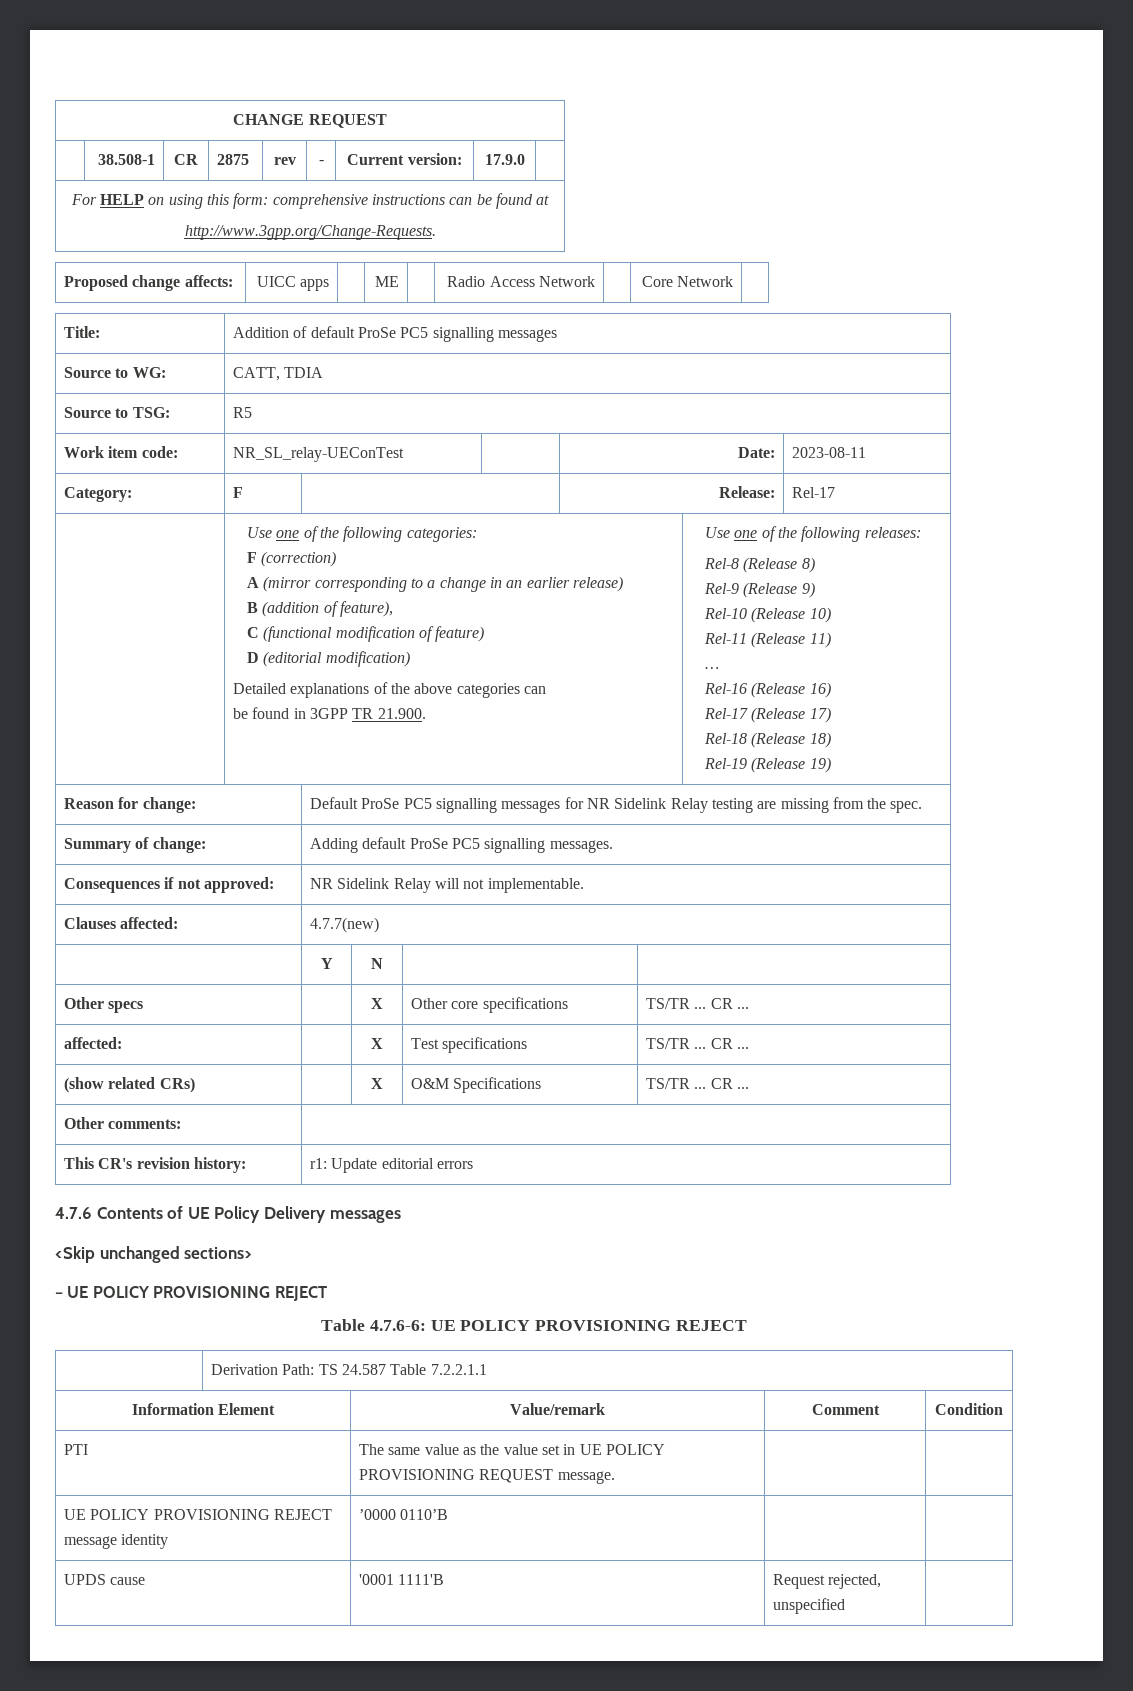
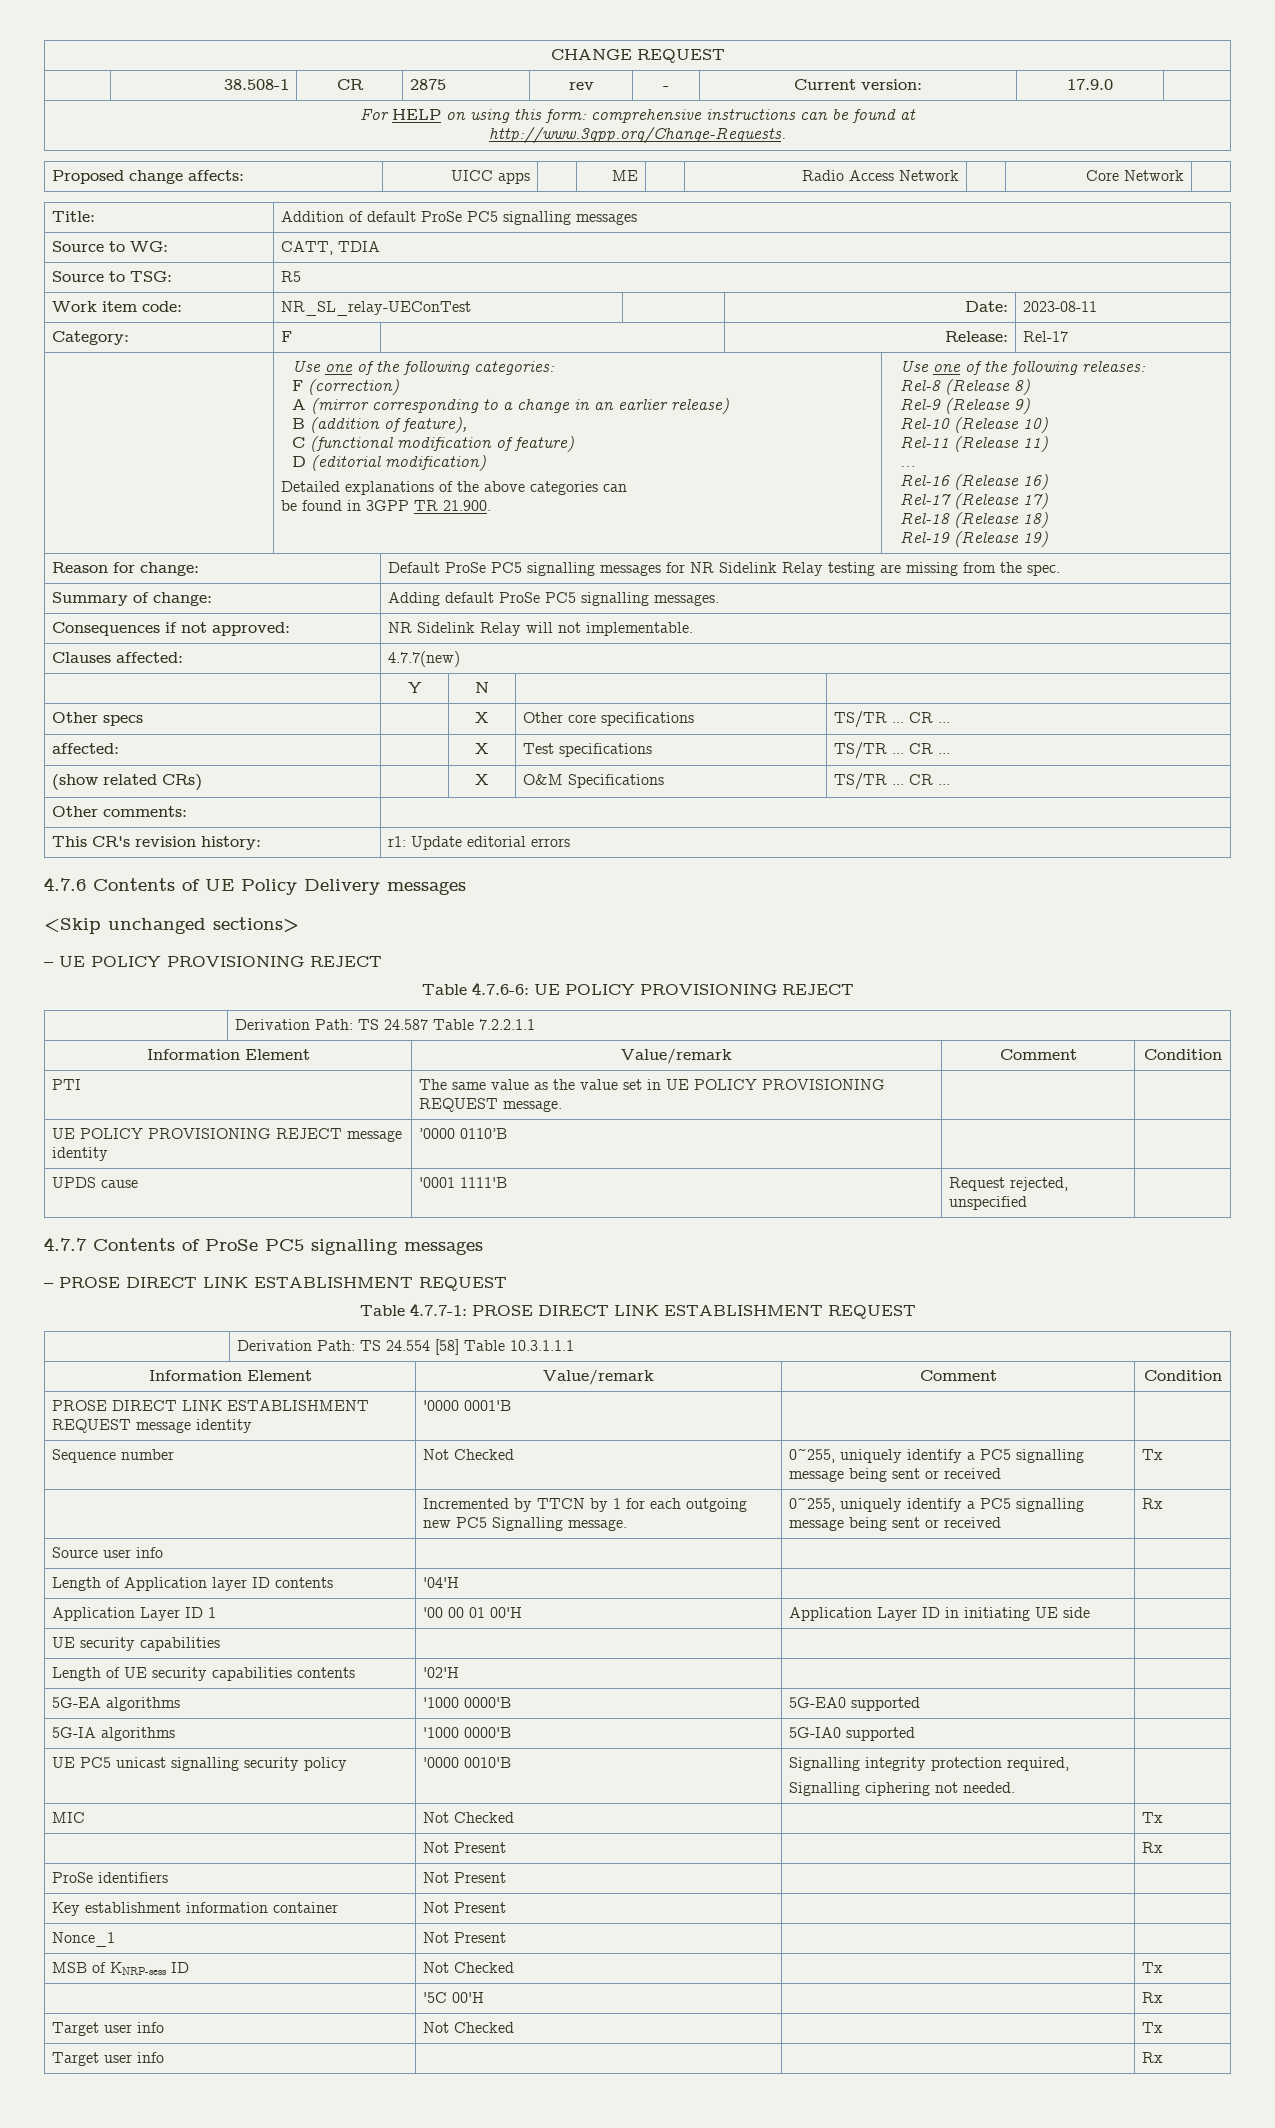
(845, 1606) none -> [44,1237,483,1255] [44,1277,507,1291] [359,1303,916,1319] [237,1339,575,1355] [148,1370,312,1381] [543,1369,654,1385] [919,1370,997,1381] [1143,1370,1222,1381] [52,1400,370,1411] [52,1419,253,1433] [423,1400,512,1411] [52,1449,175,1463] [423,1449,515,1460] [789,1448,1085,1463] [789,1468,1002,1482] [1142,1449,1164,1460] [423,1498,748,1512] [423,1517,628,1531] [789,1497,1085,1512] [789,1517,1002,1531] [1142,1498,1164,1509] [52,1547,164,1558] [52,1577,334,1591] [423,1577,460,1588] [52,1607,217,1621] [423,1607,523,1618] [789,1607,1091,1621] [52,1637,221,1651] [52,1667,356,1681] [423,1667,460,1678] [52,1697,181,1711] [423,1697,512,1708] [789,1697,921,1711] [52,1727,176,1741] [423,1727,512,1738] [789,1727,916,1741] [52,1757,348,1771] [423,1757,512,1768] [789,1757,1070,1771] [789,1782,1016,1796] [52,1812,86,1823] [423,1812,515,1823] [1142,1812,1164,1823] [423,1842,507,1853] [1142,1842,1164,1853] [52,1872,169,1883] [423,1872,507,1883] [52,1902,339,1916] [423,1902,507,1913] [52,1932,116,1947] [423,1932,507,1943] [52,1962,190,1975] [423,1962,515,1973] [1142,1962,1164,1973] [423,1992,485,2003] [1142,1992,1164,2003] [52,2022,165,2036] [423,2022,515,2033] [1142,2022,1164,2033] [52,2052,165,2066] [1142,2052,1164,2063] // 4.7.7 Contents of ProSe PC5 signalling messages // – PROSE DIRECT LINK ESTABLISHMENT REQUEST // Table 4.7.7-1: PROSE DIRECT LINK ESTABLISHMENT REQUEST // | Derivation Path: TS 24.554 [58] Table 10.3.1.1.1 // Information Element | Value/remark | Comment | Condition // PROSE DIRECT LINK ESTABLISHMENT REQUEST message identity | '0000 0001'B | | // Sequence number | Not Checked | 0~255, uniquely identify a PC5 signalling message being sent or received | Tx // | Incremented by TTCN by 1 for each outgoing new PC5 Signalling message. | 0~255, uniquely identify a PC5 signalling message being sent or received | Rx // Source user info | | | // Length of Application layer ID contents | '04'H | | // Application Layer ID 1 | '00 00 01 00'H | Application Layer ID in initiating UE side | // UE security capabilities | | | // Length of UE security capabilities contents | '02'H | | // 5G-EA algorithms | '1000 0000'B | 5G-EA0 supported | // 5G-IA algorithms | '1000 0000'B | 5G-IA0 supported | // UE PC5 unicast signalling security policy | '0000 0010'B | Signalling integrity protection required, // Signalling ciphering not needed. | // MIC | Not Checked | | Tx // | Not Present | | Rx // ProSe identifiers | Not Present | | // Key establishment information container | Not Present | | // Nonce_1 | Not Present | | // MSB of KNRP-sess ID | Not Checked | | Tx // | '5C 00'H | | Rx // Target user info | Not Checked | | Tx // Target user info | | | Rx

